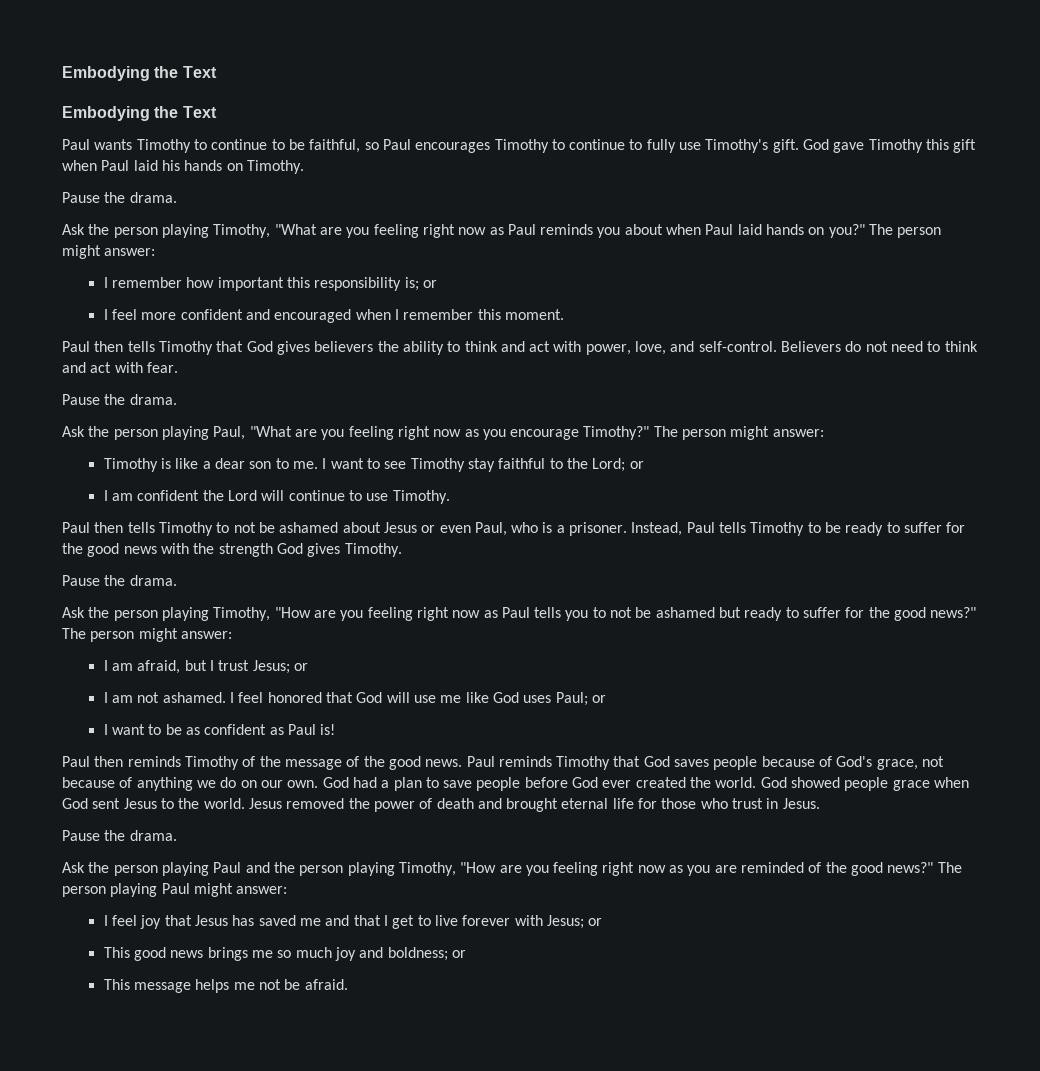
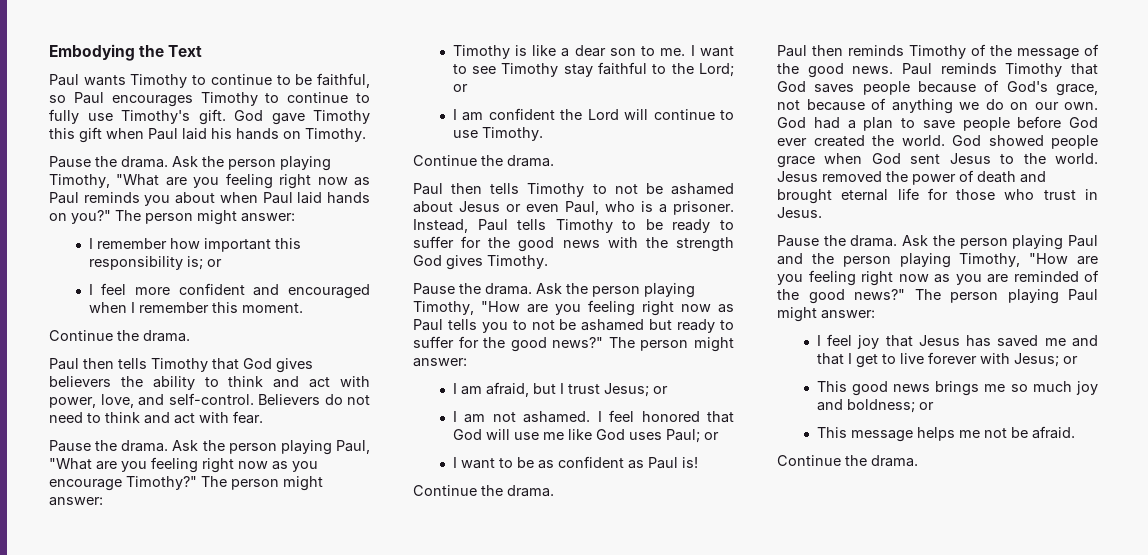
[62,66,217,81] [62,106,217,121] Embodying the Text // Embodying the Text -> [49,44,203,61] Embodying the Text
(177, 197) // -> (168, 162) none
(564, 314) none -> [49,330,190,342] // Continue the drama.
(177, 399) // -> (169, 446) none
(450, 497) none -> [413,155,554,167] // Continue the drama.
(177, 580) // -> (532, 289) none
(336, 729) none -> [413,485,554,497] // Continue the drama.
(177, 835) // -> (898, 241) none
(348, 984) none -> [777,455,918,467] // Continue the drama.

